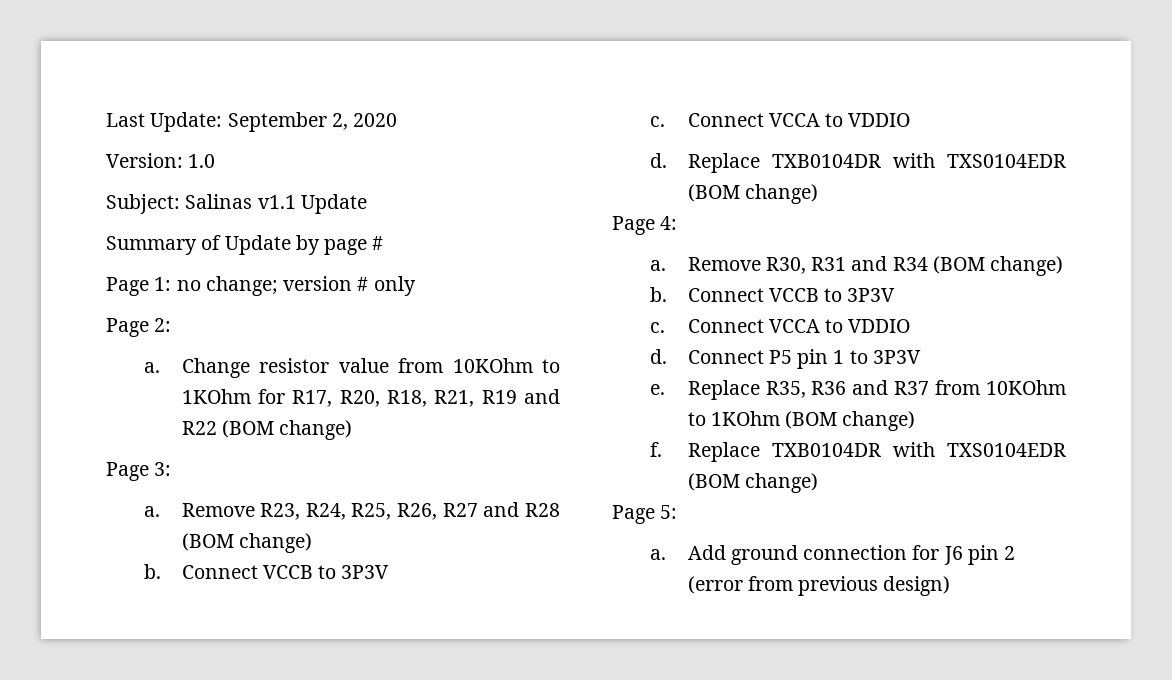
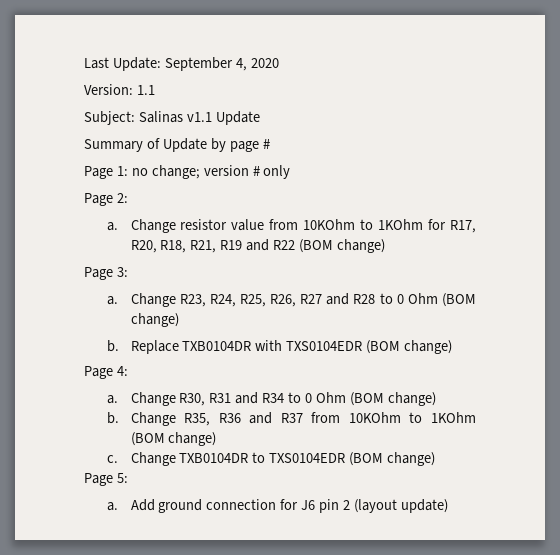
[331,113,348,130] 2, -> [235,58,247,71] 4,
[188,154,216,168] 1.0 -> [136,85,155,95] 1.1
[181,503,255,517] Remove -> [130,293,176,307] Change
[181,533,312,553] [143,564,390,579] [649,113,911,127] [649,153,667,168] (BOM change) // b. Connect VCCB to 3P3V // c. Connect VCCA to VDDIO // d. -> [379,293,477,307] [130,313,179,327] [107,340,120,352] to 0 Ohm (BOM change) // b.
[687,257,761,271] Remove -> [130,392,176,406] Change
[932,256,1064,276] [649,287,896,302] [649,319,911,333] [649,349,921,369] [649,380,760,400] (BOM change) // b. Connect VCCB to 3P3V // c. Connect VCCA to VDDIO // d. Connect P5 pin 1 to 3P3V // e. Replace -> [288,392,436,406] [107,412,176,426] to 0 Ohm (BOM change) // b. Change
[649,442,935,462] f. Replace TXB0104DR with -> [107,452,266,466] c. Change TXB0104DR to
[687,576,951,596] (error from previous design) -> [353,499,448,513] (layout update)

